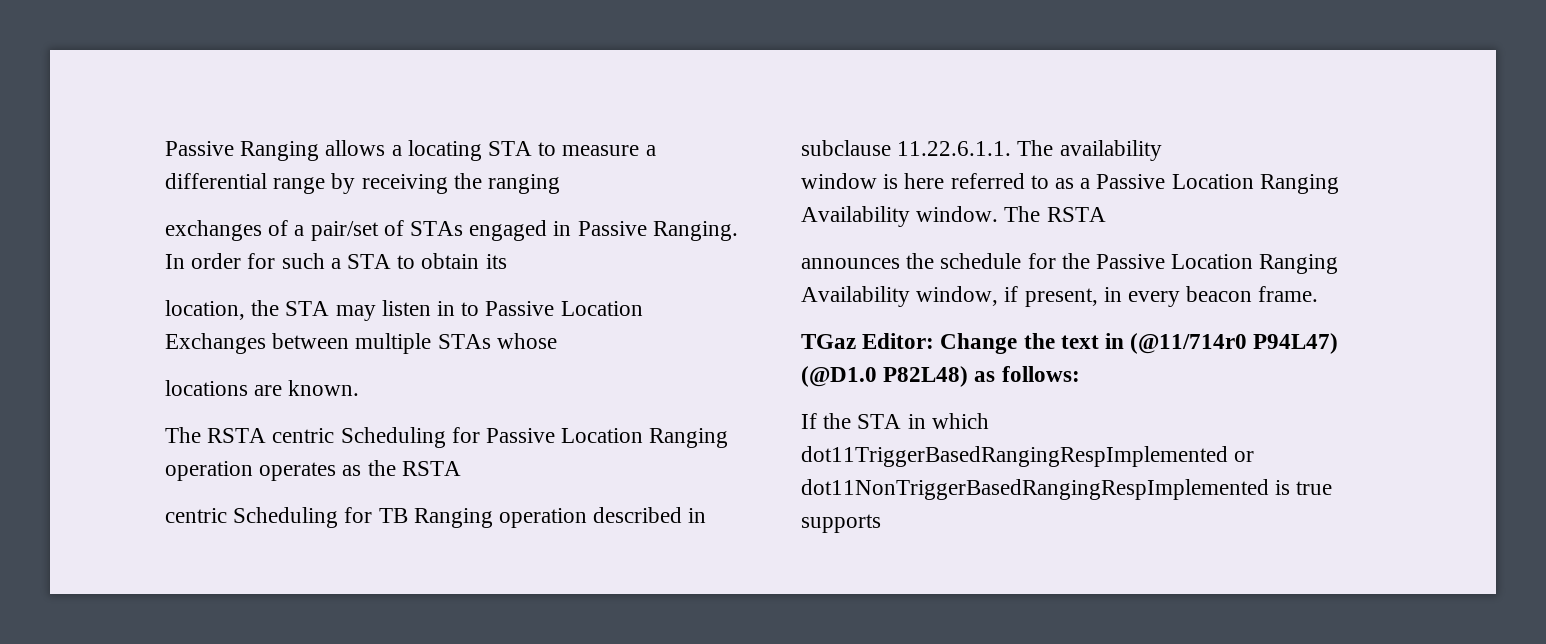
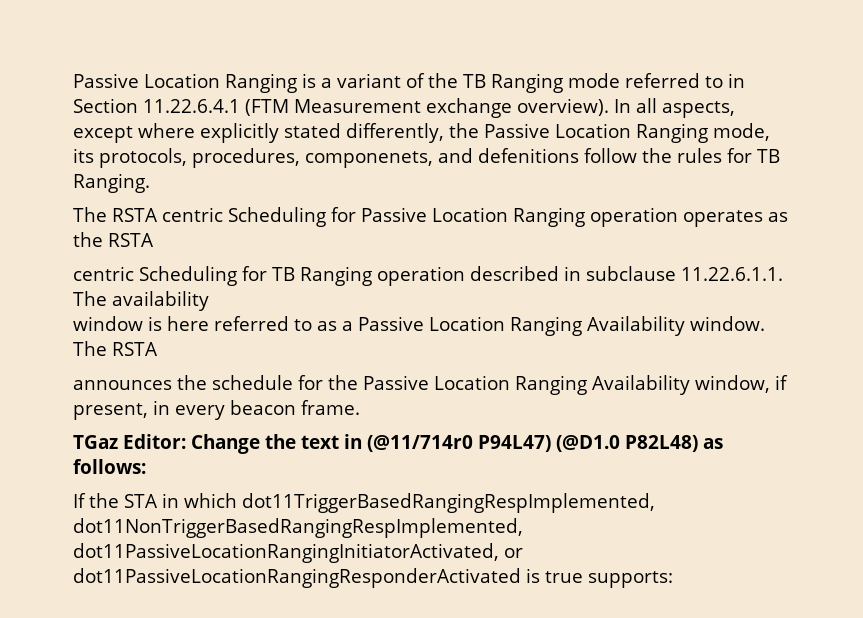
[165,140,656,161] [165,173,561,194] [165,220,738,241] [165,253,507,269] [165,300,643,321] [165,333,557,354] [165,380,360,396] Passive Ranging allows a locating STA to measure a differential range by receiving the ranging // exchanges of a pair/set of STAs engaged in Passive Ranging. In order for such a STA to obtain its // location, the STA may listen in to Passive Location Exchanges between multiple STAs whose // locations are known. -> [73,73,745,93] [73,98,735,118] [73,123,770,143] [73,148,780,168] [73,173,150,193] Passive Location Ranging is a variant of the TB Ranging mode referred to in Section 11.22.6.4.1 (FTM Measurement exchange overview). In all aspects, except where explicitly stated differently, the Passive Location Ranging mode, its protocols, procedures, componenets, and defenitions follow the rules for TB Ranging.
[801,446,1255,467] [801,479,1269,500] dot11TriggerBasedRangingRespImplemented or dot11NonTriggerBasedRangingRespImplemented -> [241,493,655,513] [73,518,523,538] [73,543,523,563] [73,568,521,588] dot11TriggerBasedRangingRespImplemented, dot11NonTriggerBasedRangingRespImplemented, dot11PassiveLocationRangingInitiatorActivated, or dot11PassiveLocationRangingResponderActivated
[801,514,881,533] supports -> [588,571,673,588] supports:

